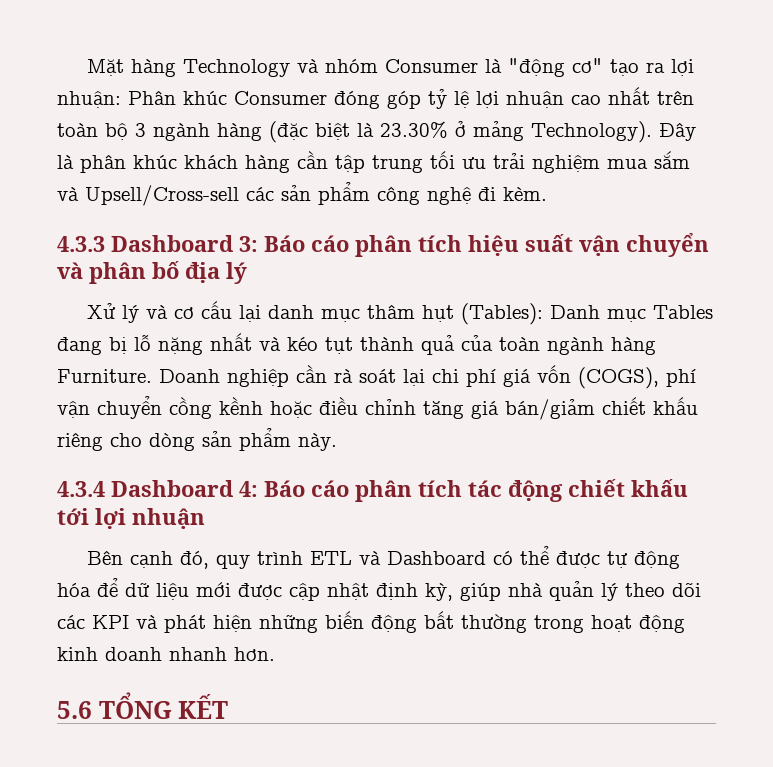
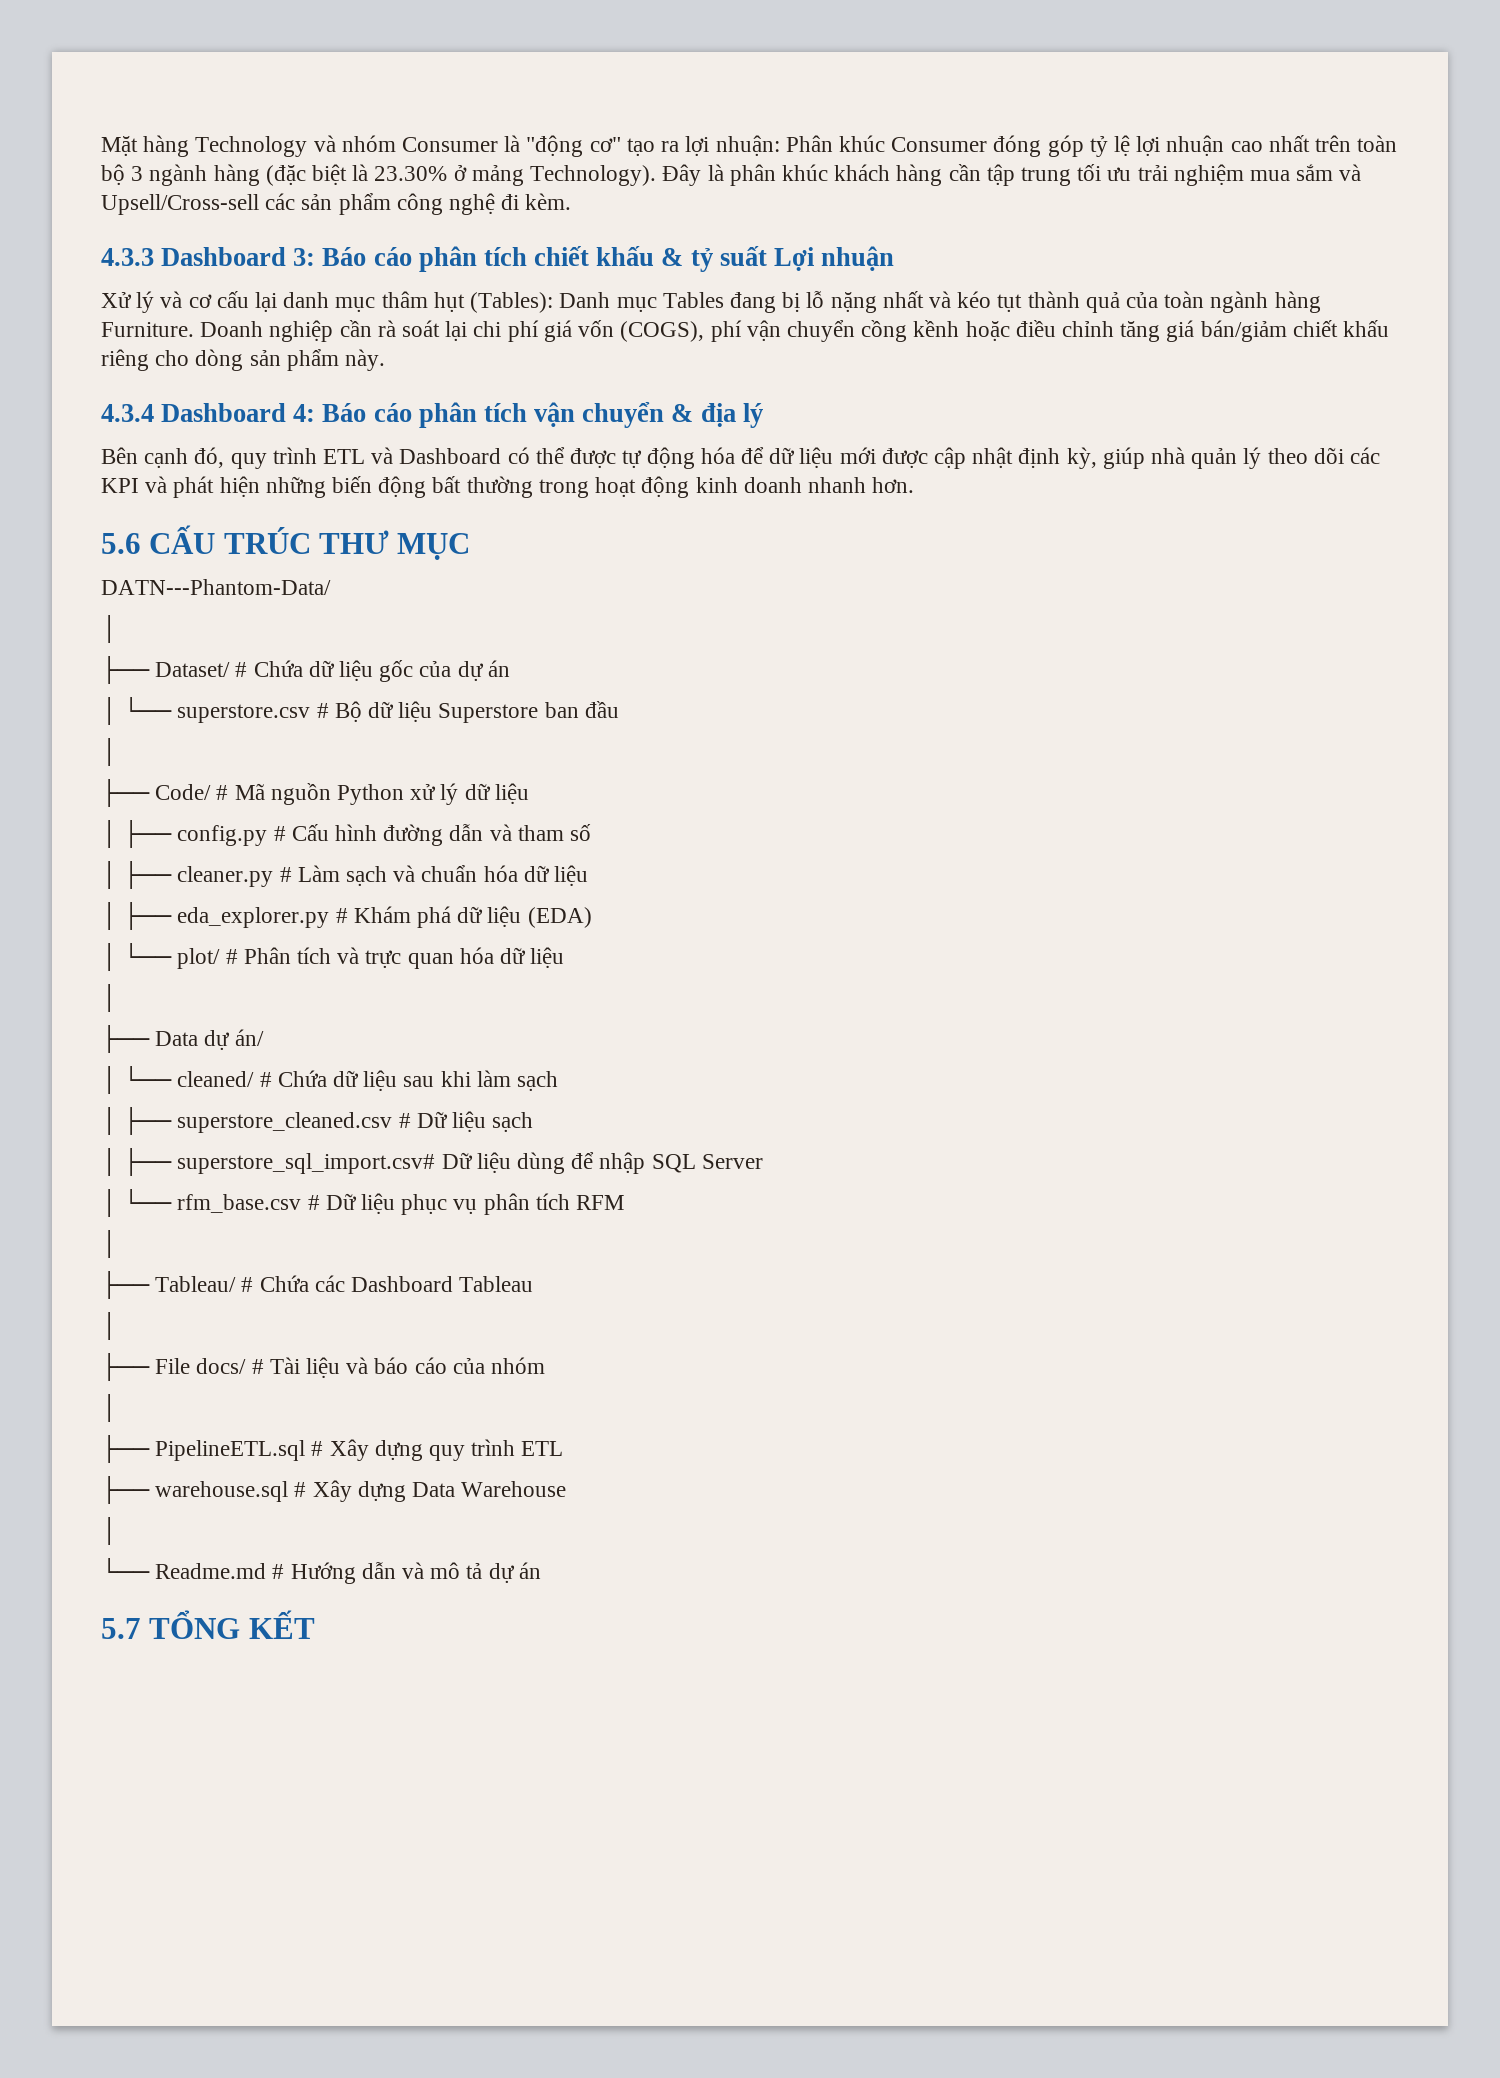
[468,232,709,257] [57,261,247,284] hiệu suất vận chuyển và phân bố địa lý -> [534,246,895,272] chiết khấu & tỷ suất Lợi nhuận
[468,479,688,502] [57,508,205,529] tác động chiết khấu tới lợi nhuận -> [534,401,763,428] vận chuyển & địa lý
(92, 710) none -> [149,525,471,560] [101,579,331,595] [101,615,117,643] [101,656,510,684] [101,697,619,725] [101,738,117,766] [101,779,529,807] [101,820,592,848] [101,861,589,889] [101,902,592,930] [101,943,565,971] [101,984,117,1012] [101,1025,264,1053] [101,1066,559,1094] [101,1107,534,1135] [101,1148,763,1176] [101,1189,625,1217] [101,1230,117,1258] [101,1271,534,1299] [101,1312,117,1340] [101,1353,546,1381] [101,1394,117,1422] [101,1435,564,1463] [101,1476,567,1504] [101,1517,117,1545] [101,1558,541,1584] [101,1618,141,1639] CẤU TRÚC THƯ MỤC // DATN---Phantom-Data/ // │ // ├── Dataset/ # Chứa dữ liệu gốc của dự án // │ └── superstore.csv # Bộ dữ liệu Superstore ban đầu // │ // ├── Code/ # Mã nguồn Python xử lý dữ liệu // │ ├── config.py # Cấu hình đường dẫn và tham số // │ ├── cleaner.py # Làm sạch và chuẩn hóa dữ liệu // │ ├── eda_explorer.py # Khám phá dữ liệu (EDA) // │ └── plot/ # Phân tích và trực quan hóa dữ liệu // │ // ├── Data dự án/ // │ └── cleaned/ # Chứa dữ liệu sau khi làm sạch // │ ├── superstore_cleaned.csv # Dữ liệu sạch // │ ├── superstore_sql_import.csv# Dữ liệu dùng để nhập SQL Server // │ └── rfm_base.csv # Dữ liệu phục vụ phân tích RFM // │ // ├── Tableau/ # Chứa các Dashboard Tableau // │ // ├── File docs/ # Tài liệu và báo cáo của nhóm // │ // ├── PipelineETL.sql # Xây dựng quy trình ETL // ├── warehouse.sql # Xây dựng Data Warehouse // │ // └── Readme.md # Hướng dẫn và mô tả dự án // 5.7

